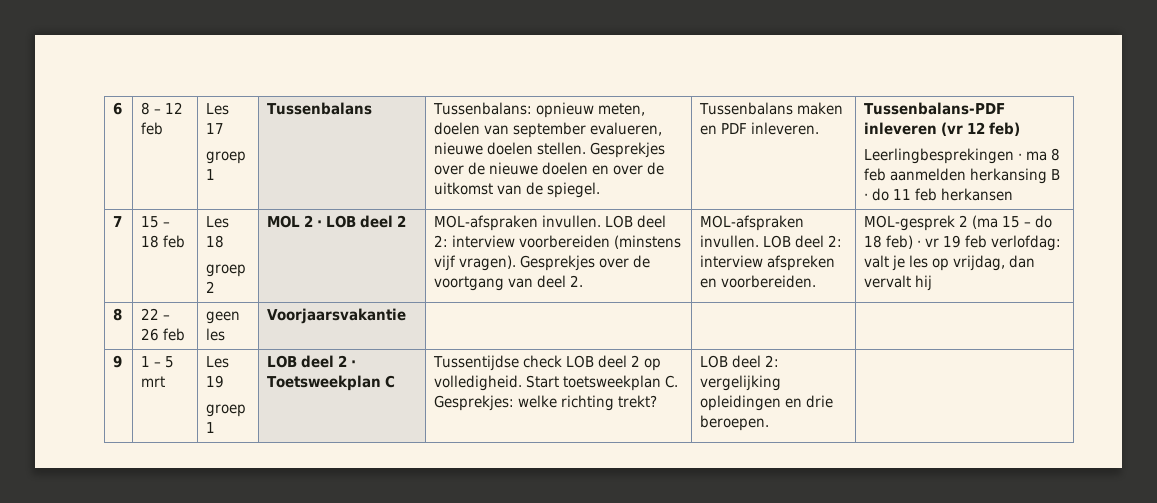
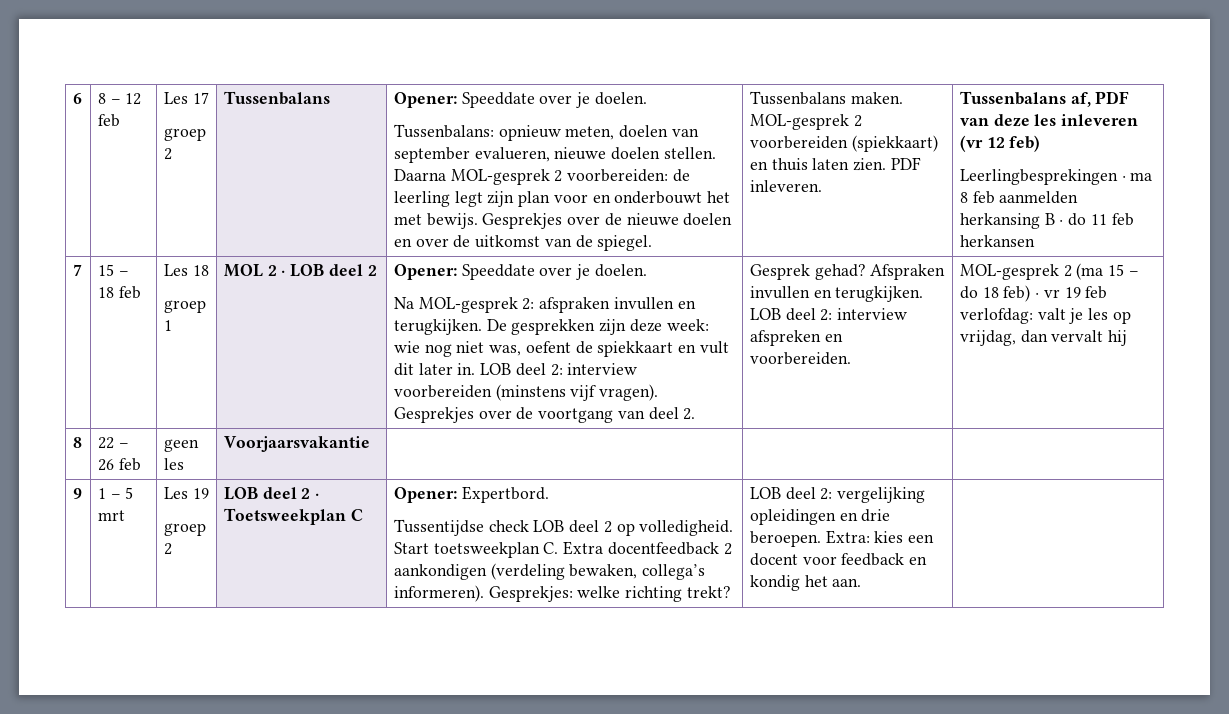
[206,169,216,180] 1 -> [163,148,172,160] 2
(373, 108) none -> [393,92,647,108] Opener: Speeddate over je doelen. //
(587, 148) none -> [393,169,690,185] [393,191,730,207] [393,213,478,229] Daarna MOL-gesprek 2 voorbereiden: de leerling legt zijn plan voor en onderbouwt het met bewijs.
[797,102,844,115] [700,122,820,135] [864,102,1006,115] maken en PDF inleveren. | Tussenbalans-PDF -> [850,92,903,104] [749,114,862,130] [749,135,938,152] [749,157,921,171] [749,180,822,192] [959,91,1130,107] [959,114,1057,127] maken. MOL-gesprek 2 voorbereiden (spiekkaart) en thuis laten zien. PDF inleveren. | Tussenbalans af, PDF van deze les
[206,281,216,293] 2 -> [163,320,172,331] 1
[434,215,602,231] MOL-afspraken invullen. -> [393,264,647,280] [393,297,696,313] [393,319,709,335] [393,341,729,357] [393,363,476,376] Opener: Speeddate over je doelen. // Na MOL-gesprek 2: afspraken invullen en terugkijken. De gesprekken zijn deze week: wie nog niet was, oefent de spiekkaart en vult dit later in.
[700,215,805,231] [700,235,760,248] MOL-afspraken invullen. -> [749,264,946,280] [749,286,924,302] Gesprek gehad? Afspraken invullen en terugkijken.
[206,422,216,433] 1 -> [163,543,172,555] 2
(396, 381) none -> [393,486,549,503] Opener: Expertbord. //
(679, 381) none -> [563,541,732,555] [393,563,706,580] [393,585,484,602] Extra docentfeedback 2 aankondigen (verdeling bewaken, collega’s informeren).
(770, 423) none -> [825,530,935,544] [749,553,928,566] [749,575,862,591] Extra: kies een docent voor feedback en kondig het aan.

